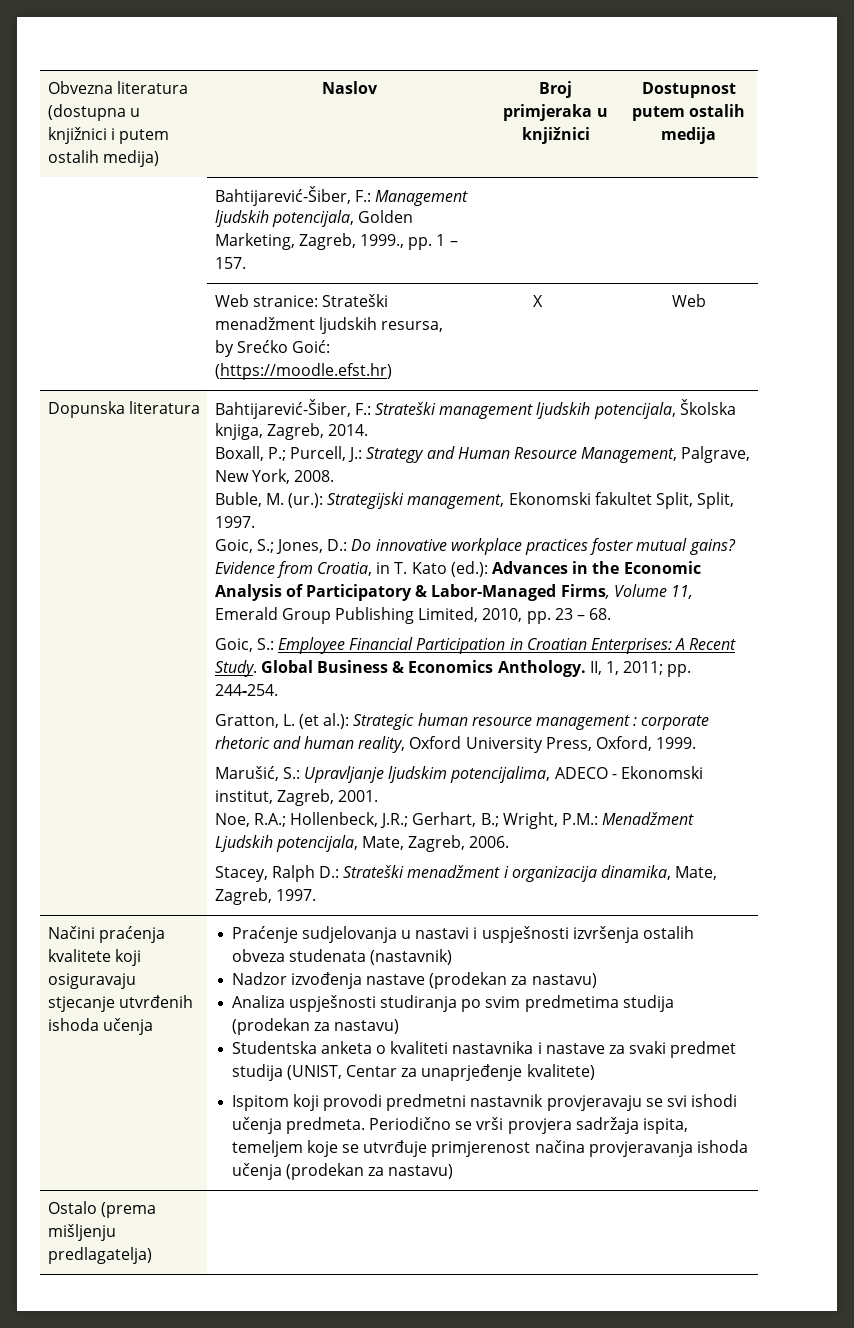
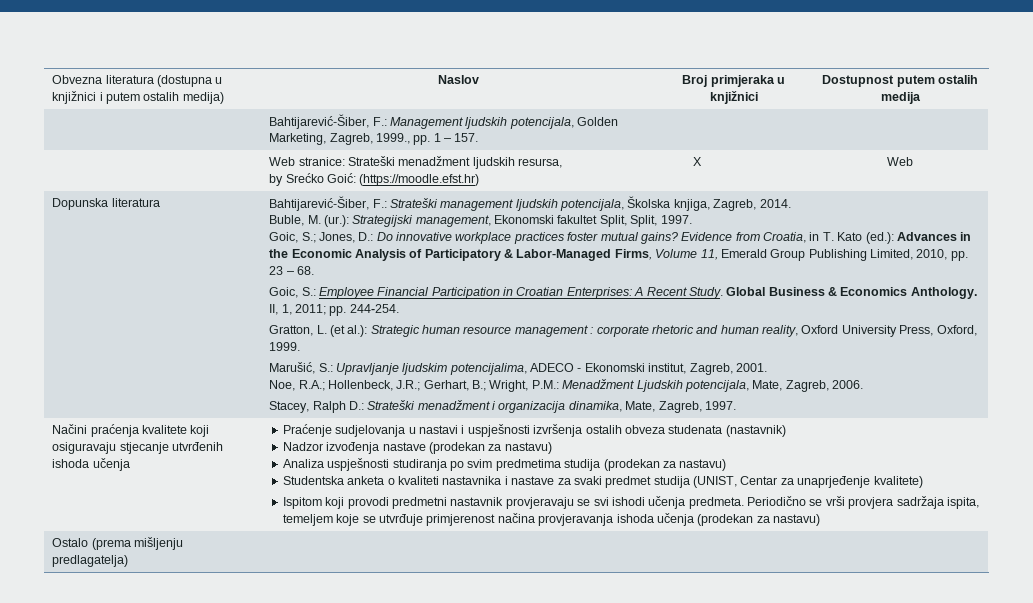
[214,446,751,463] [214,469,335,484] // Boxall, P.; Purcell, J.: Strategy and Human Resource Management, Palgrave, New York, 2008. -> (791, 203) none

